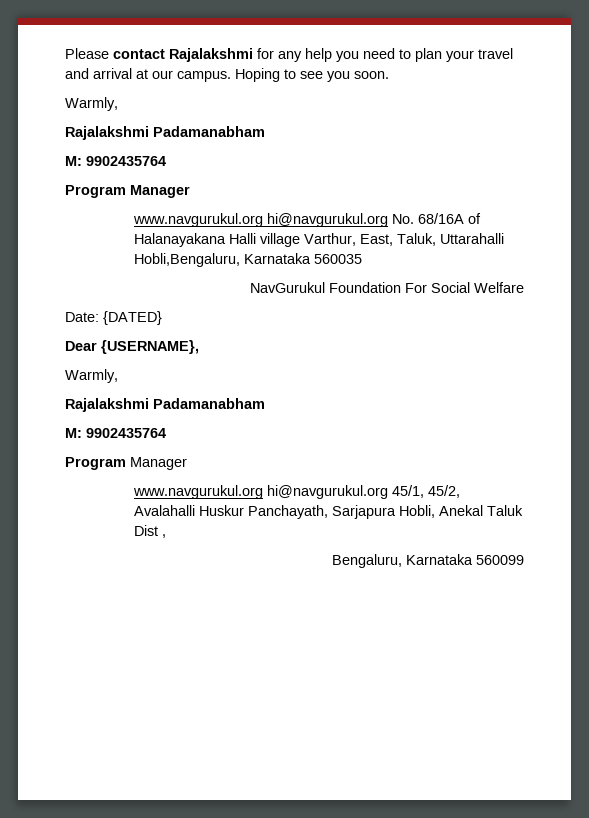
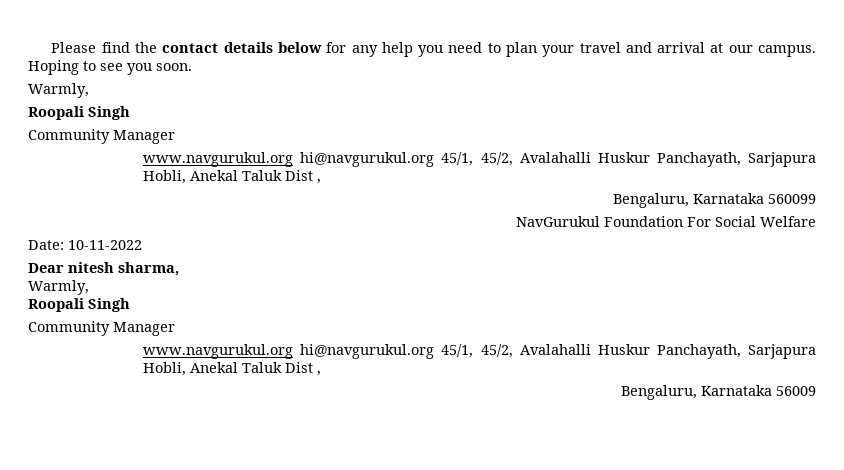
[113,48,253,62] contact Rajalakshmi -> [101,42,322,53] find the contact details below
[65,126,265,140] [65,156,166,166] [65,185,190,198] [133,213,482,227] [134,233,505,247] [134,253,363,267] [250,282,524,293] [65,311,162,325] [65,340,199,354] [65,369,118,383] [65,398,265,412] [65,428,166,438] [65,457,126,470] Rajalakshmi Padamanabham // M: 9902435764 // Program Manager // www.navgurukul.org hi@navgurukul.org No. 68/16A of Halanayakana Halli village Varthur, East, Taluk, Uttarahalli Hobli,Bengaluru, Karnataka 560035 // NavGurukul Foundation For Social Welfare // Date: {DATED} // Dear {USERNAME}, // Warmly, // Rajalakshmi Padamanabham // M: 9902435764 // Program -> [28,106,130,120] [28,129,110,144] Roopali Singh // Community
(524, 560) none -> [516,216,816,227] [28,240,142,250] [28,262,179,276] [28,280,89,295] [28,298,130,312] [28,321,175,336] [143,344,816,359] [143,362,322,376] [621,385,816,400] // NavGurukul Foundation For Social Welfare // Date: 10-11-2022 // Dear nitesh sharma, // Warmly, // Roopali Singh // Community Manager // www.navgurukul.org hi@navgurukul.org 45/1, 45/2, Avalahalli Huskur Panchayath, Sarjapura Hobli, Anekal Taluk Dist , // Bengaluru, Karnataka 56009

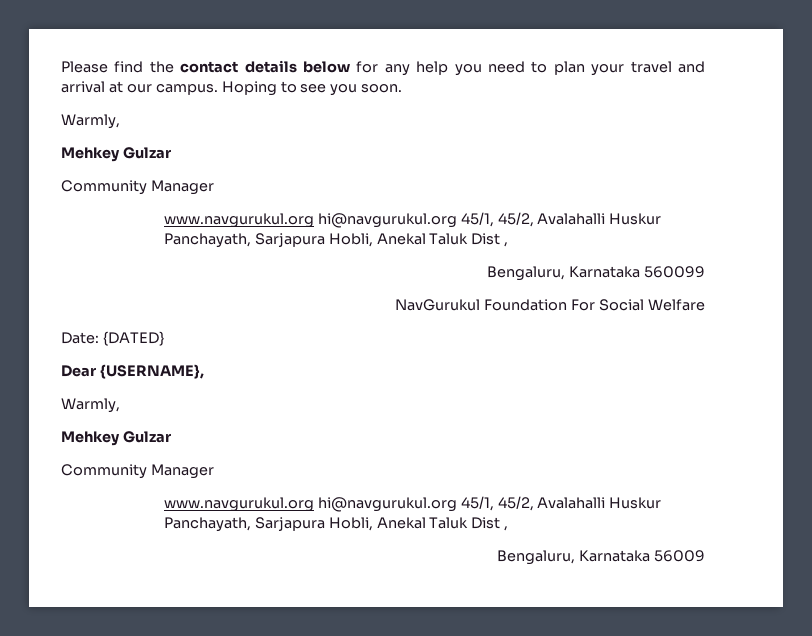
[28,106,130,120] Roopali Singh -> [61,147,171,162] Mehkey Gulzar
[68,240,142,250] 10-11-2022 -> [102,331,164,346] {DATED}
[68,262,179,276] [28,280,89,295] [28,298,130,312] nitesh sharma, // Warmly, // Roopali Singh -> [99,364,204,379] [61,398,120,413] [61,431,171,446] {USERNAME}, // Warmly, // Mehkey Gulzar

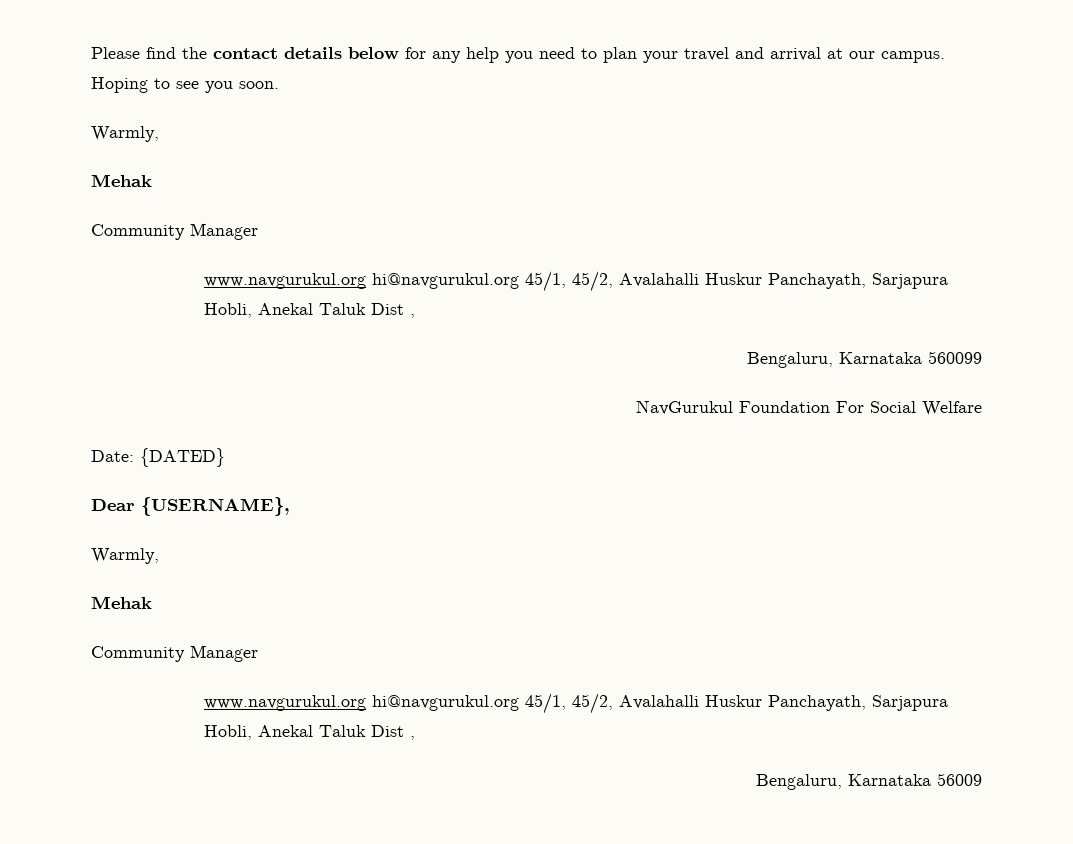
[61,147,171,162] Mehkey Gulzar -> [91,174,152,187] Mehak
[61,431,171,446] Mehkey Gulzar -> [91,596,152,609] Mehak

